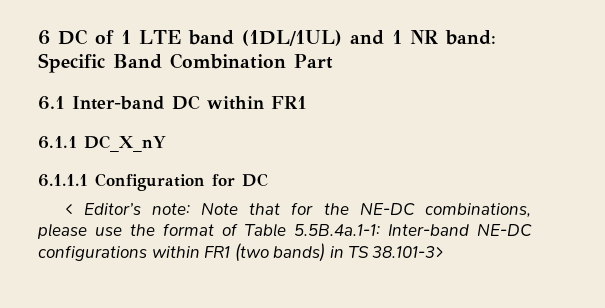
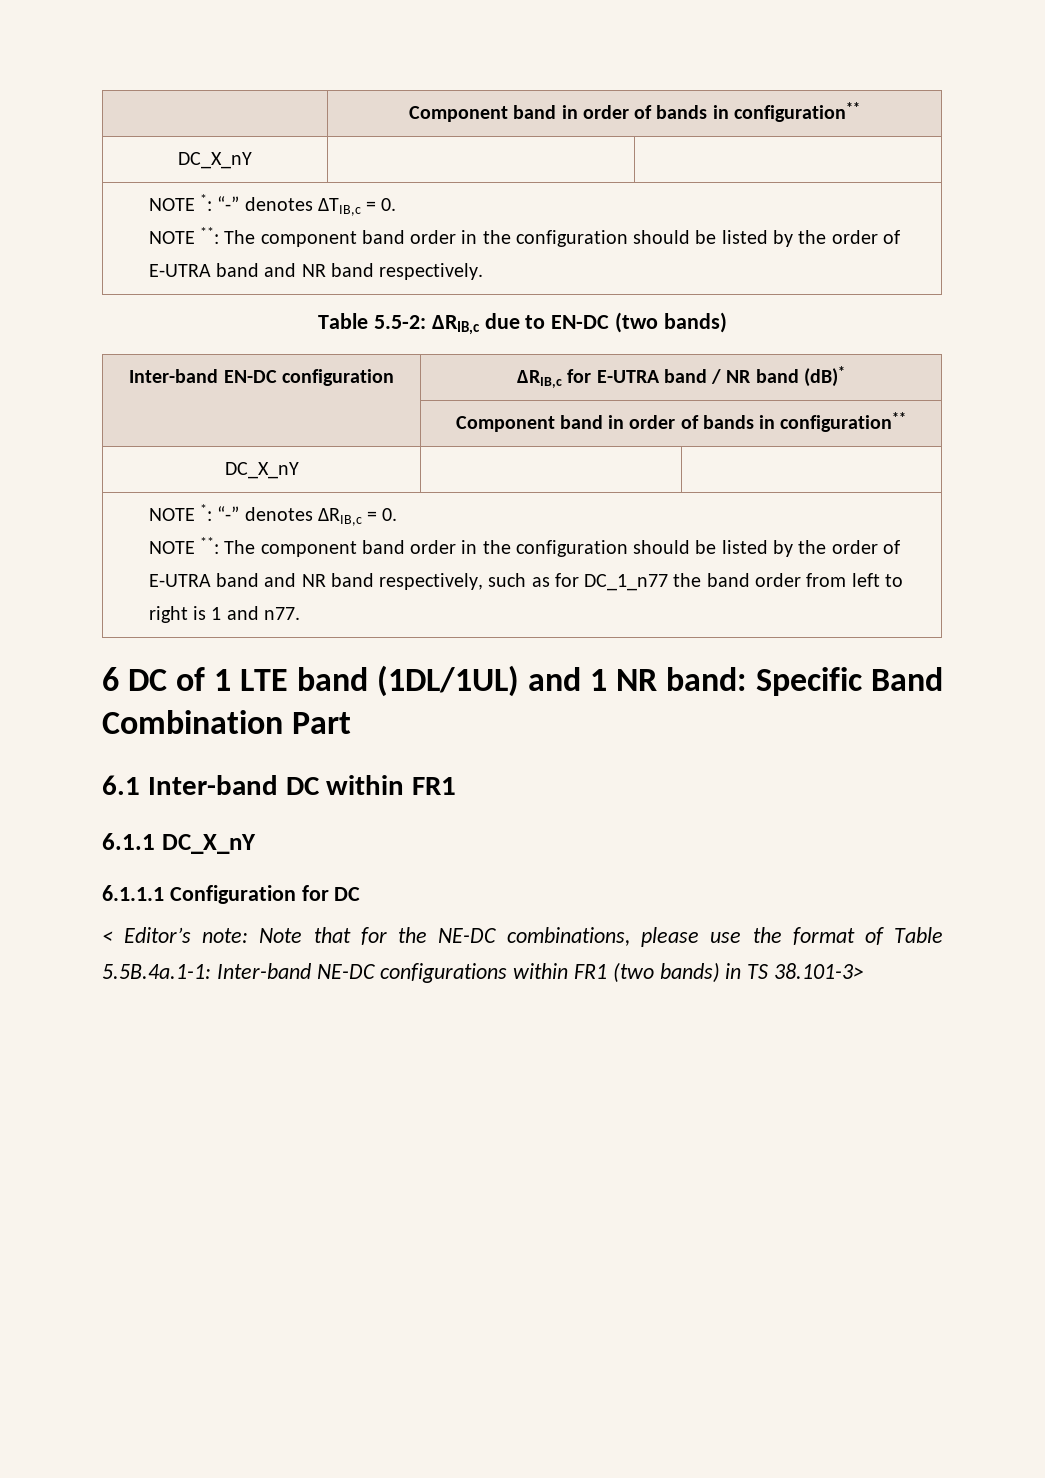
(38, 37) none -> [409,102,860,122] [178,152,252,169] [148,194,397,216] [148,227,900,247] [148,263,484,280] [318,312,727,335] [129,369,394,386] [517,366,845,388] [455,412,907,432] [224,462,299,479] [148,504,398,526] [148,537,900,557] [148,573,903,591] [148,606,300,623] | Component band in order of bands in configuration** // DC_X_nY | | // NOTE *: “-” denotes ΔTIB,c = 0. // NOTE **: The component band order in the configuration should be listed by the order of E-UTRA band and NR band respectively. // Table 5.5-2: ΔRIB,c due to EN-DC (two bands) // Inter-band EN-DC configuration | ΔRIB,c for E-UTRA band / NR band (dB)* // | Component band in order of bands in configuration** // DC_X_nY | | // NOTE *: “-” denotes ΔRIB,c = 0. // NOTE **: The component band order in the configuration should be listed by the order of E-UTRA band and NR band respectively, such as for DC_1_n77 the band order from left to right is 1 and n77. //

